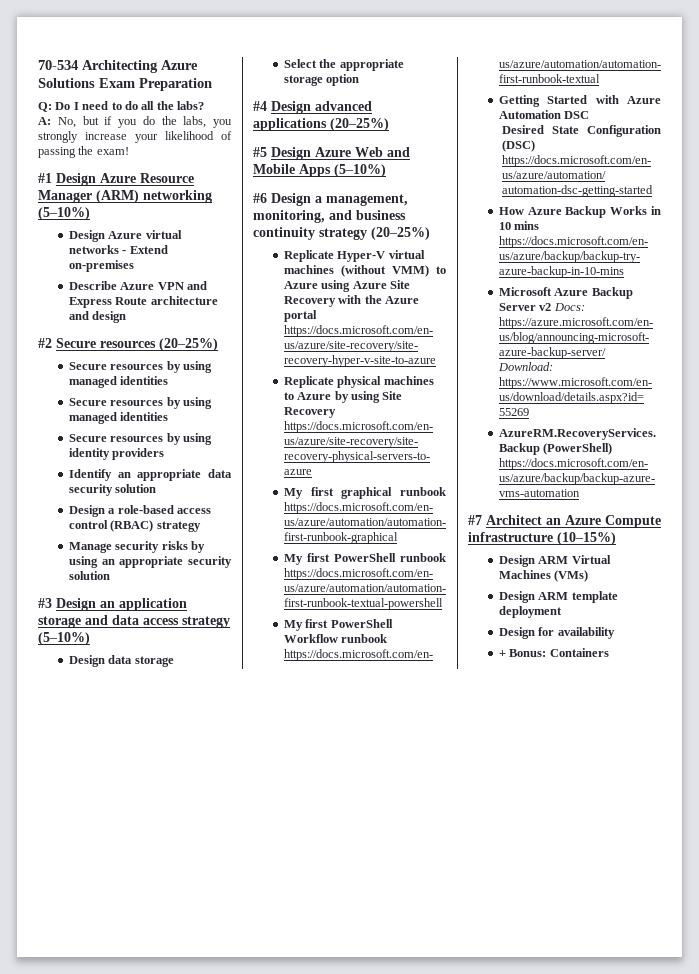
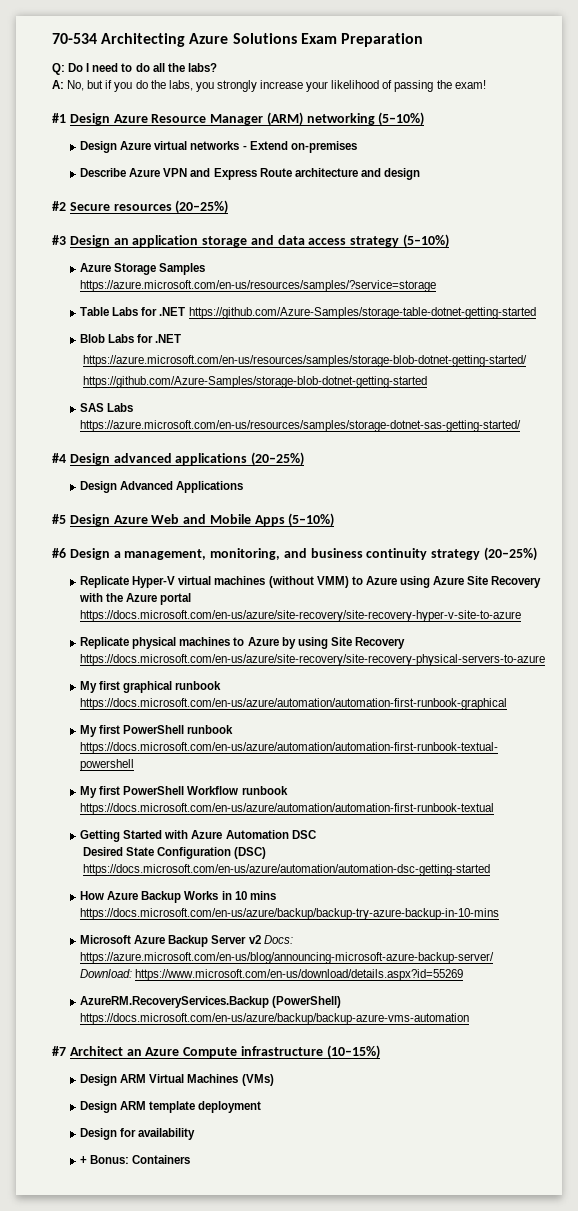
[68,361,213,373] [68,376,169,388] [68,397,213,409] [68,412,169,424] [68,433,213,445] [68,448,165,460] [68,469,232,481] [68,484,157,496] [68,505,212,517] [68,520,201,532] [68,541,206,553] [68,556,232,568] [68,571,110,580] // Secure resources by using managed identities // Secure resources by using managed identities // Secure resources by using identity providers // Identify an appropriate data security solution // Design a role-based access control (RBAC) strategy // Manage security risks by using an appropriate security solution -> (229, 207) none
[68,655,174,667] [283,59,404,71] [283,74,360,86] Design data storage // Select the appropriate storage option -> [80,263,206,275] [80,280,437,292] [80,307,536,319] [80,334,182,343] [82,355,527,367] [82,376,427,388] [80,403,134,412] [80,420,522,432] Azure Storage Samples https://azure.microsoft.com/en-us/resources/samples/?service=storage // Table Labs for .NET https://github.com/Azure-Samples/storage-table-dotnet-getting-started // Blob Labs for .NET // https://azure.microsoft.com/en-us/resources/samples/storage-blob-dotnet-getting-started/ // https://github.com/Azure-Samples/storage-blob-dotnet-getting-started // SAS Labs https://azure.microsoft.com/en-us/resources/samples/storage-dotnet-sas-getting-started/
(389, 124) none -> [80,481,244,493] // Design Advanced Applications

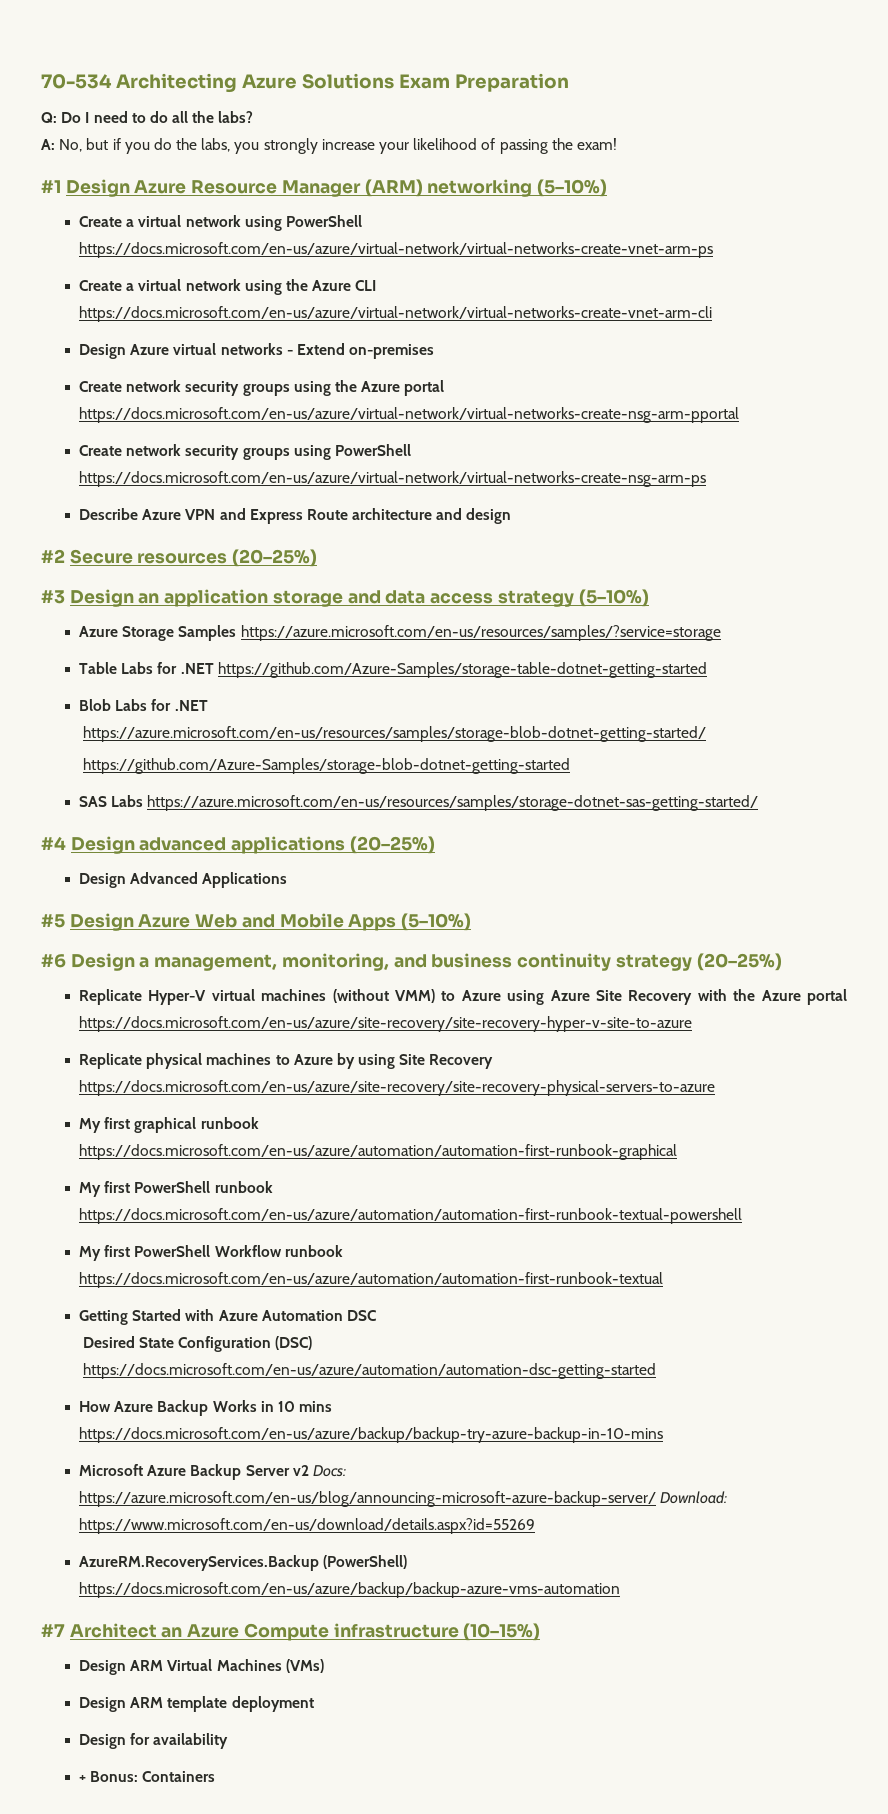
(425, 119) none -> [78,215,362,231] [78,242,713,258] [78,279,377,295] [78,306,712,322] // Create a virtual network using PowerShell https://docs.microsoft.com/en-us/azure/virtual-network/virtual-networks-create-vnet-arm-ps // Create a virtual network using the Azure CLI https://docs.microsoft.com/en-us/azure/virtual-network/virtual-networks-create-vnet-arm-cli
(357, 147) none -> [78,380,445,396] [78,407,739,423] [78,444,411,460] [78,471,706,487] // Create network security groups using the Azure portal https://docs.microsoft.com/en-us/azure/virtual-network/virtual-networks-create-nsg-arm-pportal // Create network security groups using PowerShell https://docs.microsoft.com/en-us/azure/virtual-network/virtual-networks-create-nsg-arm-ps

